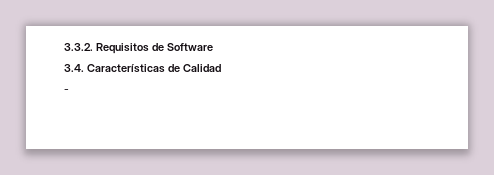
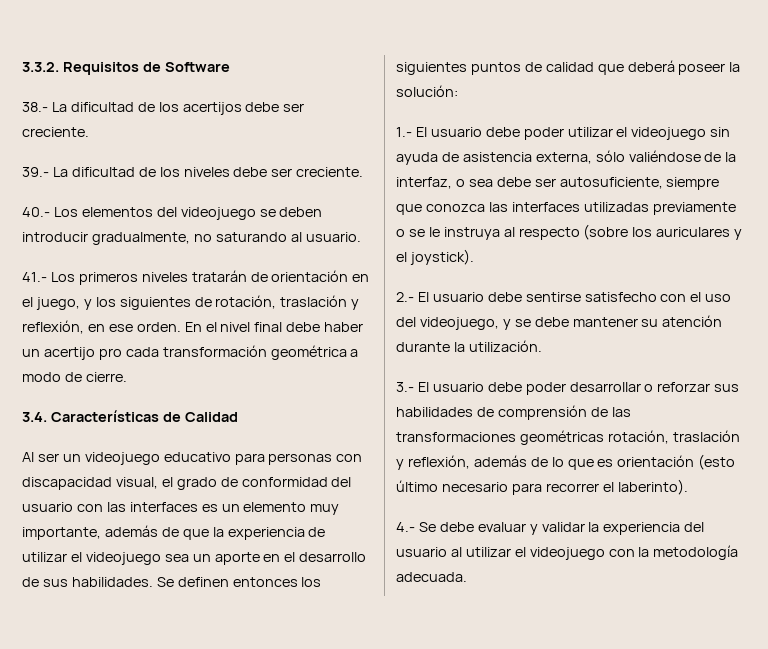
[64,64,221,73] [64,89,69,93] 3.4. Características de Calidad // - -> [22,102,305,115] [22,127,89,137] [22,167,364,177] [22,207,323,220] [22,232,361,245] [22,270,370,285] [22,295,360,310] [22,320,364,334] [22,345,359,360] [22,372,127,382] [22,410,238,422] [22,452,363,465] [22,477,352,490] [22,502,340,515] [22,525,326,540] [22,552,367,565] [22,577,322,587] [396,60,741,75] [396,85,458,97] [396,127,731,140] [396,150,737,165] [396,177,720,190] [396,202,736,215] [396,224,743,240] [396,249,474,265] [396,292,732,302] [396,315,723,330] [396,340,542,352] [396,382,740,395] [396,405,631,420] [396,430,740,445] [396,454,736,470] [396,479,688,495] [396,522,705,535] [396,545,739,560] [396,572,467,582] 38.- La dificultad de los acertijos debe ser creciente. // 39.- La dificultad de los niveles debe ser creciente. // 40.- Los elementos del videojuego se deben introducir gradualmente, no saturando al usuario. // 41.- Los primeros niveles tratarán de orientación en el juego, y los siguientes de rotación, traslación y reflexión, en ese orden. En el nivel final debe haber un acertijo pro cada transformación geométrica a modo de cierre. // 3.4. Características de Calidad // Al ser un videojuego educativo para personas con discapacidad visual, el grado de conformidad del usuario con las interfaces es un elemento muy importante, además de que la experiencia de utilizar el videojuego sea un aporte en el desarrollo de sus habilidades. Se definen entonces los siguientes puntos de calidad que deberá poseer la solución: // 1.- El usuario debe poder utilizar el videojuego sin ayuda de asistencia externa, sólo valiéndose de la interfaz, o sea debe ser autosuficiente, siempre que conozca las interfaces utilizadas previamente o se le instruya al respecto (sobre los auriculares y el joystick). // 2.- El usuario debe sentirse satisfecho con el uso del videojuego, y se debe mantener su atención durante la utilización. // 3.- El usuario debe poder desarrollar o reforzar sus habilidades de comprensión de las transformaciones geométricas rotación, traslación y reflexión, además de lo que es orientación (esto último necesario para recorrer el laberinto). // 4.- Se debe evaluar y validar la experiencia del usuario al utilizar el videojuego con la metodología adecuada.

